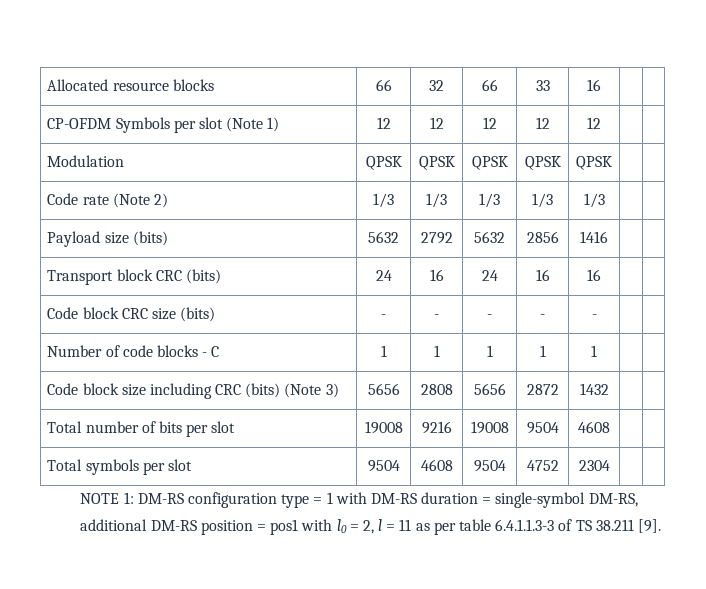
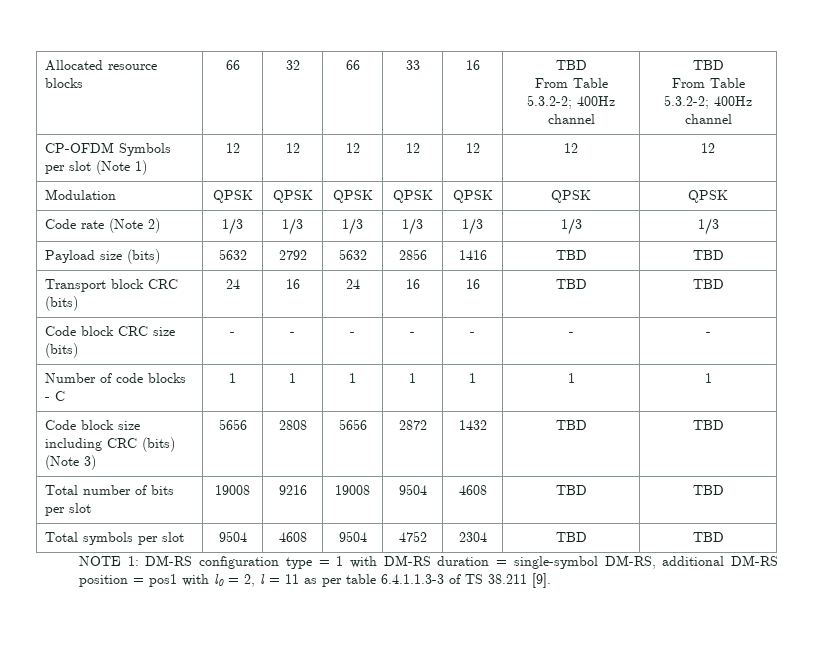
(601, 85) | -> [555,60,587,70] [534,78,608,88] [527,95,615,109] [547,114,595,124] [692,60,724,70] [671,78,745,88] [664,95,752,109] [684,114,732,124] TBD // From Table 5.3.2-2; 400Hz channel | TBD // From Table 5.3.2-2; 400Hz channel
(601, 123) | -> [564,143,578,153] [701,143,715,153] 12 | 12
(612, 163) | -> [551,190,591,203] [688,190,728,203] QPSK | QPSK
(605, 200) | -> [560,218,582,235] [697,218,719,235] 1/3 | 1/3
(608, 237) | -> [555,250,587,260] [692,250,724,260] TBD | TBD
(601, 275) | -> [555,279,587,289] [692,279,724,289] TBD | TBD
(597, 316) | -> [568,332,574,336] [705,332,711,336] - | -
(597, 351) | -> [567,373,575,383] [704,373,712,383] 1 | 1
(609, 389) | -> [555,420,587,430] [692,420,724,430] TBD | TBD
(610, 427) | -> [555,485,587,495] [692,485,724,495] TBD | TBD
(610, 465) | -> [555,532,587,542] [692,532,724,542] TBD | TBD

